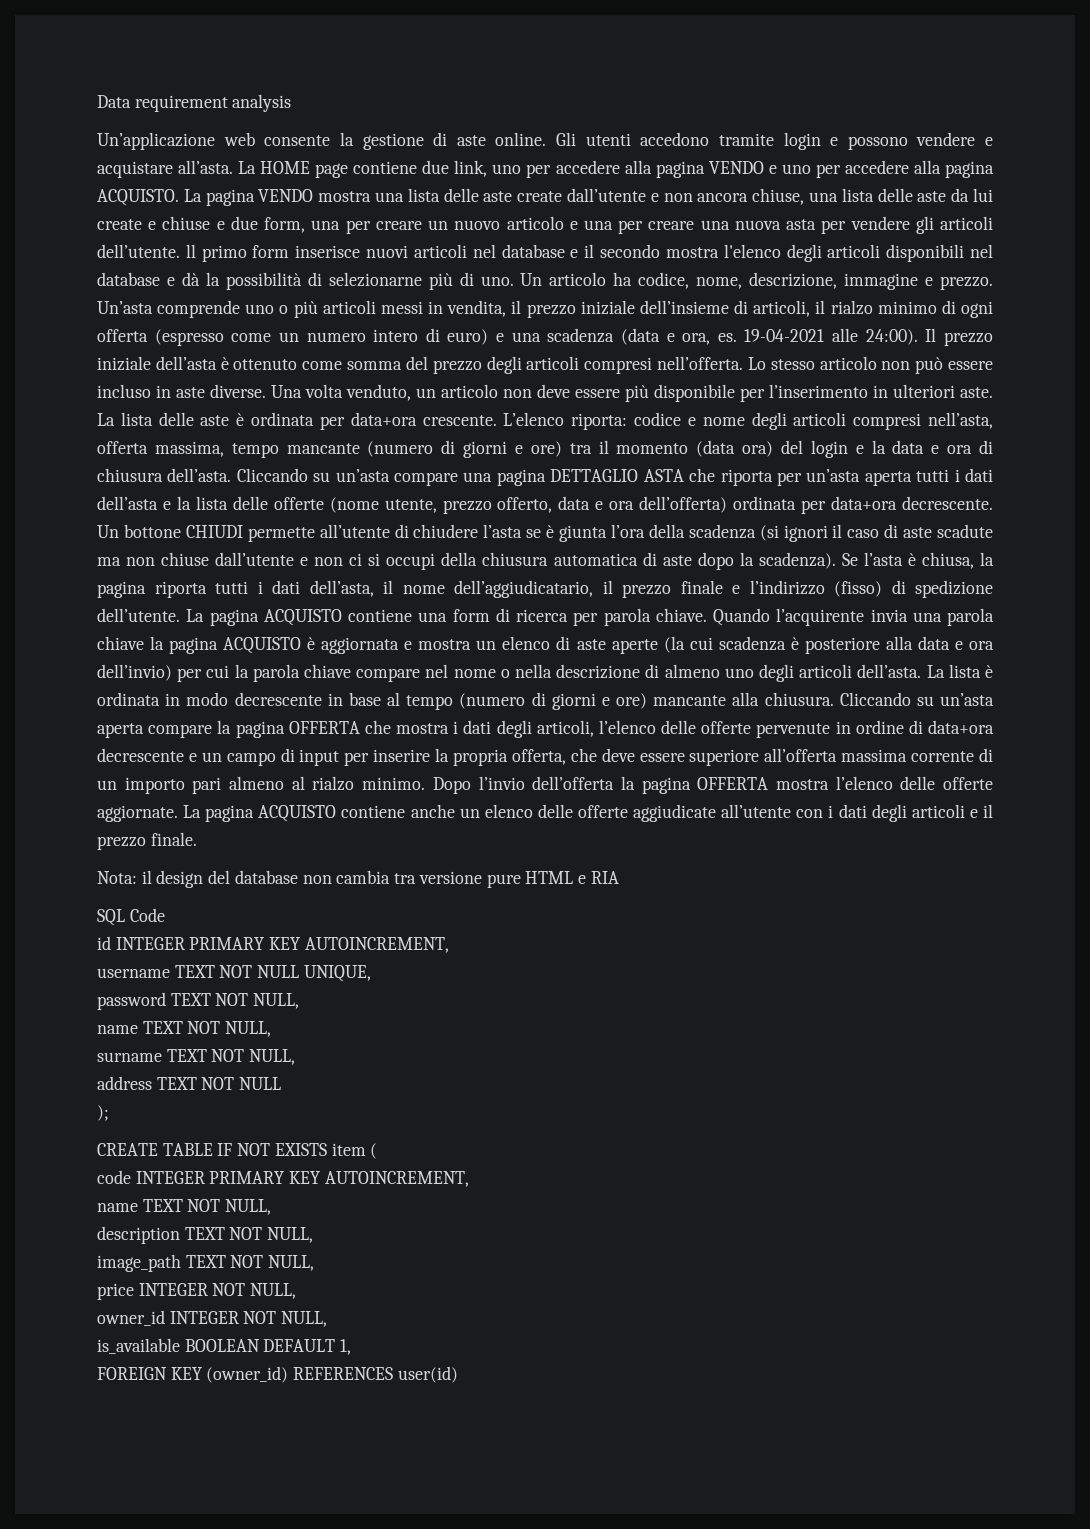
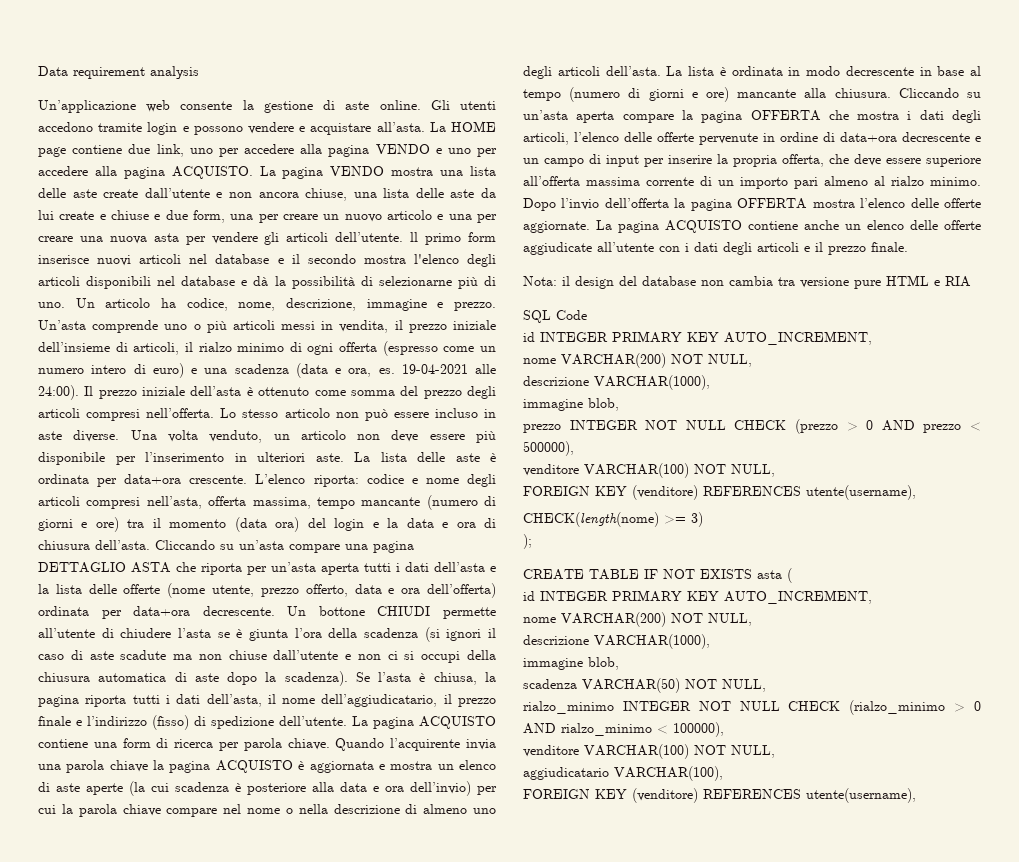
[304,937,449,953] [97,965,371,982] [97,992,300,1010] [97,1021,272,1037] [97,1049,296,1065] [97,1076,282,1090] AUTOINCREMENT, // username TEXT NOT NULL UNIQUE, // password TEXT NOT NULL, // name TEXT NOT NULL, // surname TEXT NOT NULL, // address TEXT NOT NULL -> [724,331,872,345] [523,353,752,368] [523,375,710,390] [523,398,619,411] [523,419,982,434] [523,441,574,456] [523,463,775,478] [523,485,916,500] [523,512,703,527] AUTO_INCREMENT, // nome VARCHAR(200) NOT NULL, // descrizione VARCHAR(1000), // immagine blob, // prezzo INTEGER NOT NULL CHECK (prezzo > 0 AND prezzo < 500000), // venditore VARCHAR(100) NOT NULL, // FOREIGN KEY (venditore) REFERENCES utente(username), // CHECK(length(nome) >= 3)
[331,1143,366,1156] item -> [757,570,782,579] asta
[97,1170,469,1187] [97,1199,272,1215] [97,1226,314,1244] [97,1254,315,1272] [97,1283,297,1300] [97,1310,328,1327] [97,1338,352,1355] [97,1366,458,1383] code INTEGER PRIMARY KEY AUTOINCREMENT, // name TEXT NOT NULL, // description TEXT NOT NULL, // image_path TEXT NOT NULL, // price INTEGER NOT NULL, // owner_id INTEGER NOT NULL, // is_available BOOLEAN DEFAULT 1, // FOREIGN KEY (owner_id) REFERENCES user(id) -> [523,590,872,604] [523,612,752,627] [523,634,710,649] [523,657,619,670] [523,678,766,693] [523,700,981,715] [523,722,724,737] [523,744,775,759] [523,766,723,781] [523,788,916,803] id INTEGER PRIMARY KEY AUTO_INCREMENT, // nome VARCHAR(200) NOT NULL, // descrizione VARCHAR(1000), // immagine blob, // scadenza VARCHAR(50) NOT NULL, // rialzo_minimo INTEGER NOT NULL CHECK (rialzo_minimo > 0 AND rialzo_minimo < 100000), // venditore VARCHAR(100) NOT NULL, // aggiudicatario VARCHAR(100), // FOREIGN KEY (venditore) REFERENCES utente(username),

